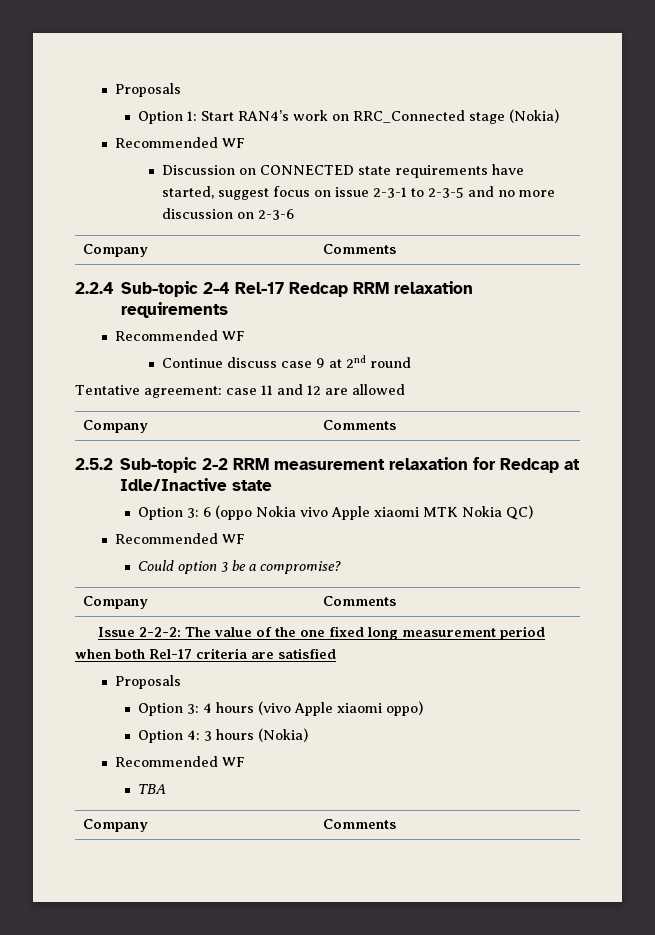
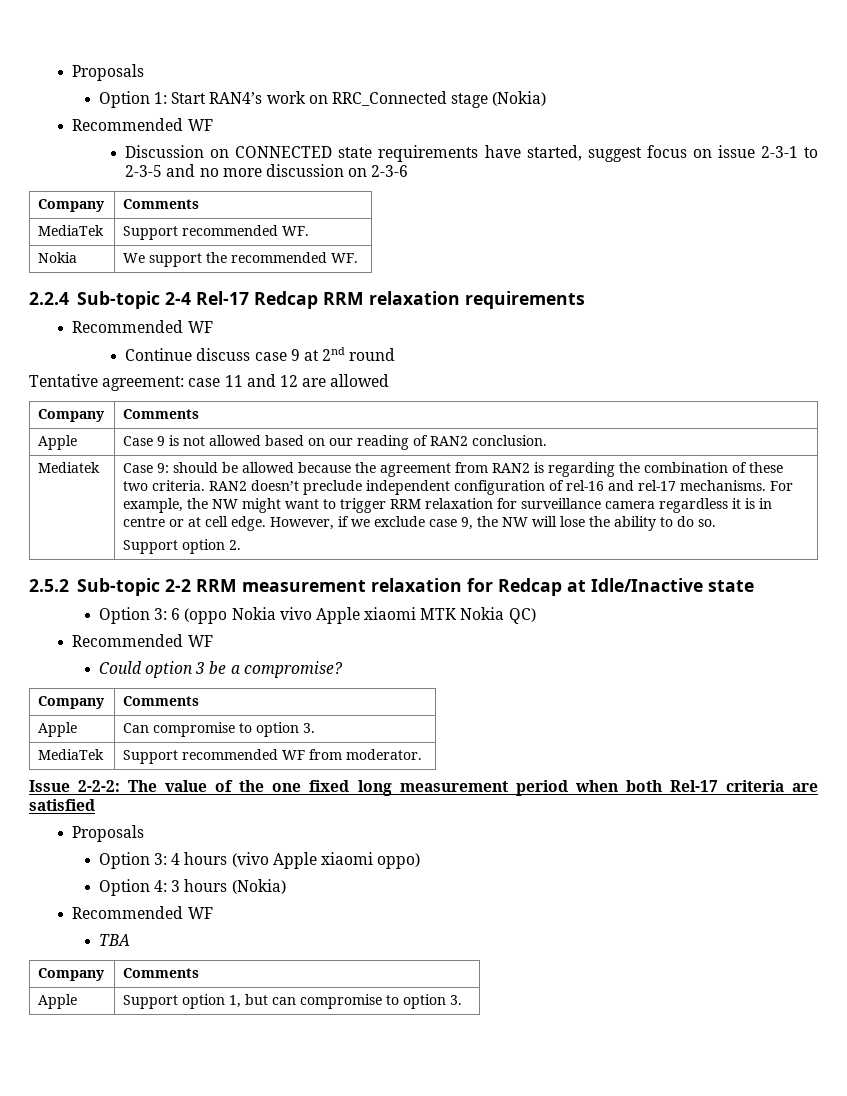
(397, 249) none -> [38,225,105,236] [123,225,310,240] [38,252,78,263] [123,252,359,267] // MediaTek | Support recommended WF. // Nokia | We support the recommended WF.
(397, 425) none -> [38,435,78,450] [123,435,548,450] [38,462,101,473] [123,462,784,477] [123,480,794,495] [123,498,773,513] [123,516,717,531] [123,539,242,554] // Apple | Case 9 is not allowed based on our reading of RAN2 conclusion. // Mediatek | Case 9: should be allowed because the agreement from RAN2 is regarding the combination of these two criteria. RAN2 doesn’t preclude independent configuration of rel-16 and rel-17 mechanisms. For example, the NW might want to trigger RRM relaxation for surveillance camera regardless it is in centre or at cell edge. However, if we exclude case 9, the NW will lose the ability to do so. // Support option 2.
(397, 601) none -> [38,722,78,737] [123,722,316,737] [38,749,105,760] [123,749,423,764] // Apple | Can compromise to option 3. // MediaTek | Support recommended WF from moderator.
(397, 824) none -> [38,994,78,1009] [123,994,463,1009] // Apple | Support option 1, but can compromise to option 3.

